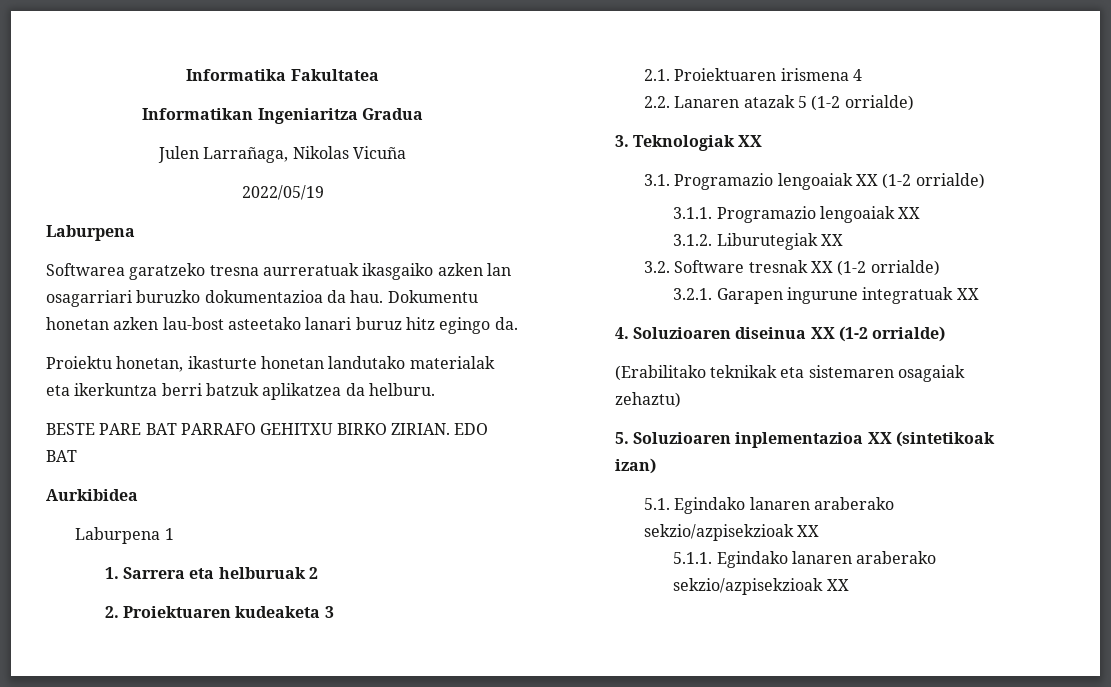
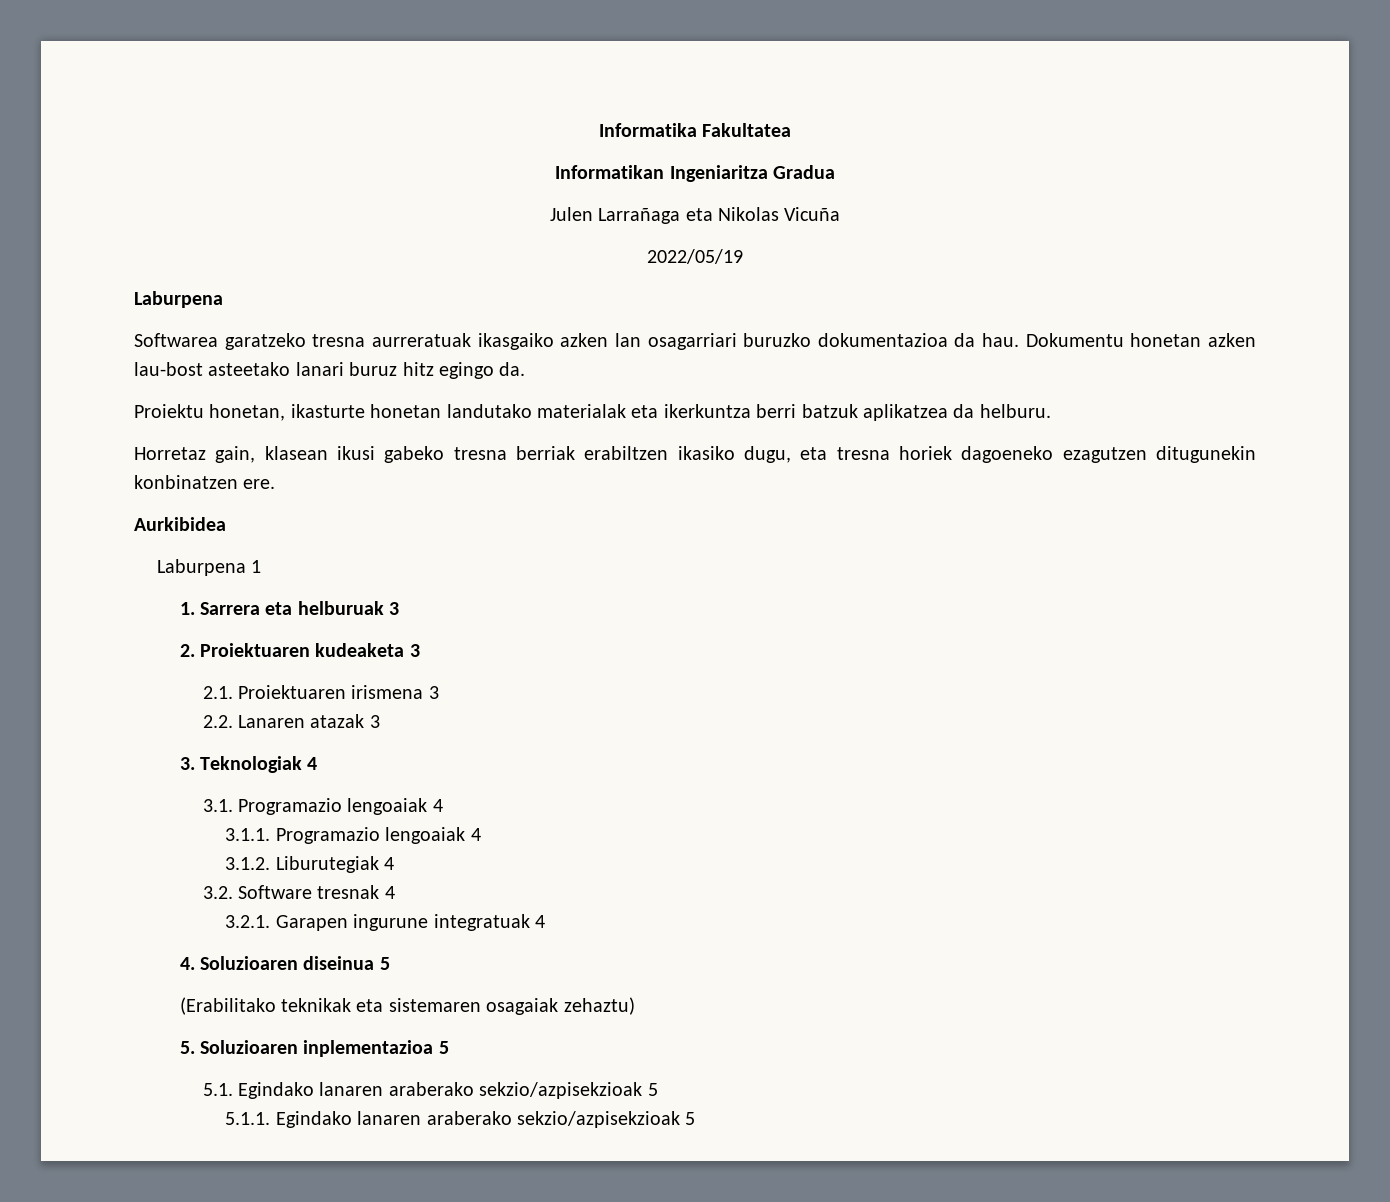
[203,147,289,163] Larrañaga, -> [598,208,713,224] Larrañaga eta
[46,423,489,435] [46,450,77,462] BESTE PARE BAT PARRAFO GEHITXU BIRKO ZIRIAN. EDO BAT -> [134,446,1257,463] [134,475,276,489] Horretaz gain, klasean ikusi gabeko tresna berriak erabiltzen ikasiko dugu, eta tresna horiek dagoeneko ezagutzen ditugunekin konbinatzen ere.
[309,567,319,579] 2 -> [389,602,400,615] 3
[853,69,863,81] 4 -> [428,686,439,699] 3
[798,95,914,111] 5 (1-2 orrialde) -> [369,715,380,728] 3
[738,135,763,147] XX -> [307,757,318,770] 4
[856,173,985,189] XX (1-2 orrialde) -> [432,799,443,812] 4
[898,207,921,219] XX -> [470,828,481,841] 4
[821,234,844,246] XX -> [384,857,395,870] 4
[811,260,940,276] XX (1-2 orrialde) -> [384,886,395,899] 4
[956,288,979,300] XX -> [534,915,545,928] 4
[810,326,946,342] XX (1-2 orrialde) -> [379,957,390,970] 5
[867,431,996,447] [614,458,656,474] XX (sintetikoak izan) -> [438,1041,449,1054] 5
[797,525,820,537] XX -> [647,1083,658,1096] 5
[826,579,849,591] XX -> [685,1112,696,1125] 5

